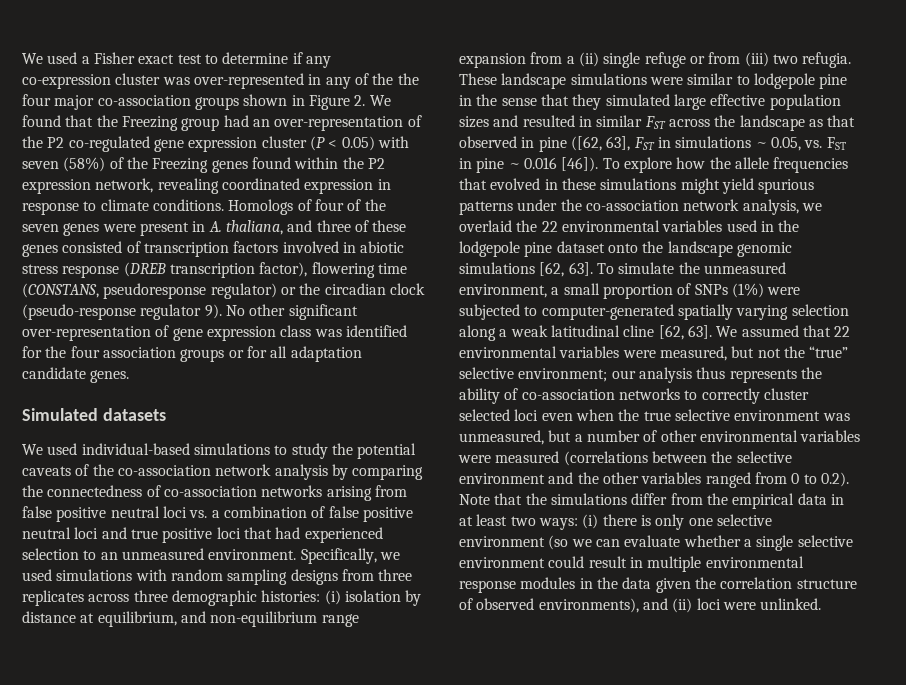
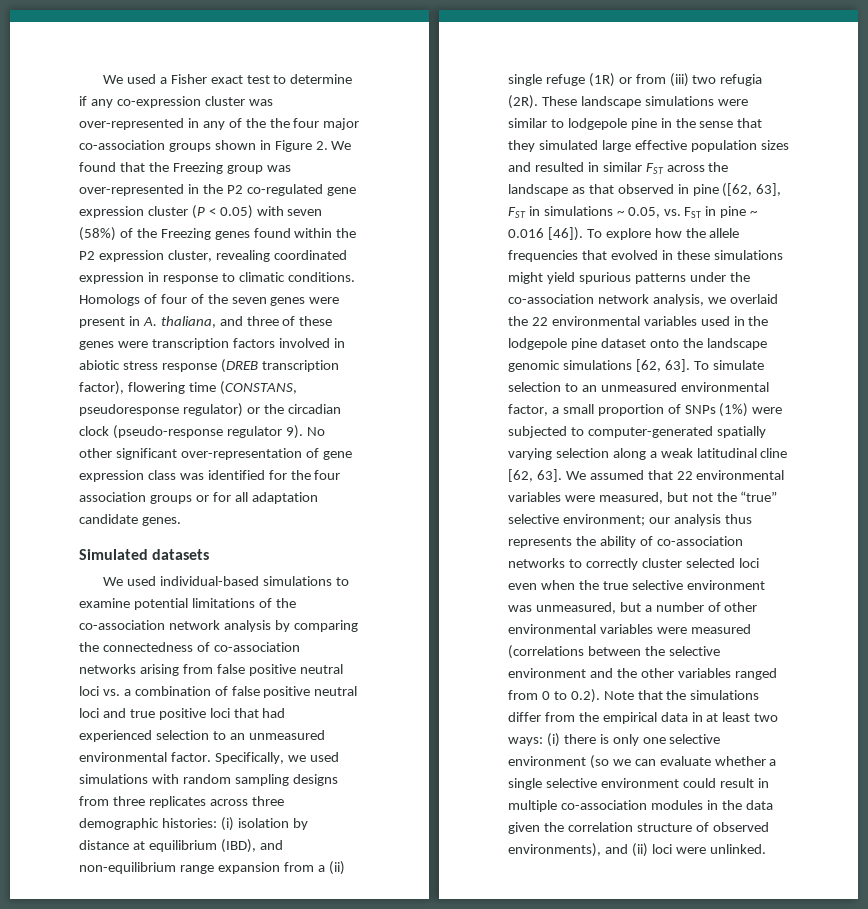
[223,115,422,131] had an over-representation of -> [266,165,291,172] [79,184,199,196] was over-represented in
[95,178,154,193] network, -> [167,250,212,262] cluster,
[100,199,149,211] climate -> [238,272,285,282] climatic
[62,241,141,253] consisted of -> [117,341,148,348] were
[291,443,417,459] [22,466,71,476] study the potential caveats -> [79,598,255,610] examine potential limitations
[208,549,297,560] environment. -> [79,752,211,762] environmental factor.
[97,611,177,627] equilibrium, -> [148,839,256,853] equilibrium (IBD),
(686, 60) none -> [588,73,615,87] (1R)
[802,52,852,68] refugia. -> [720,74,763,86] [508,95,538,109] refugia (2R).
[678,262,786,274] [459,284,547,298] the unmeasured environment, -> [508,382,769,392] [508,404,548,416] selection to an unmeasured environmental factor,
[705,556,804,568] [459,580,516,593] environmental response -> [560,800,647,810] co-association

